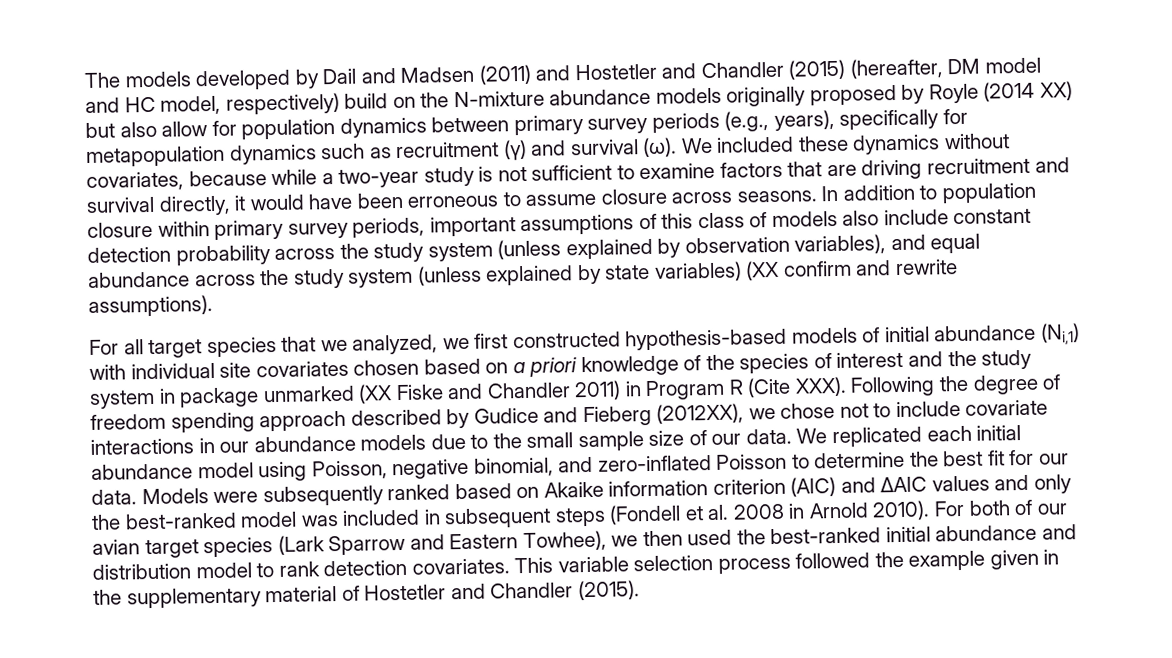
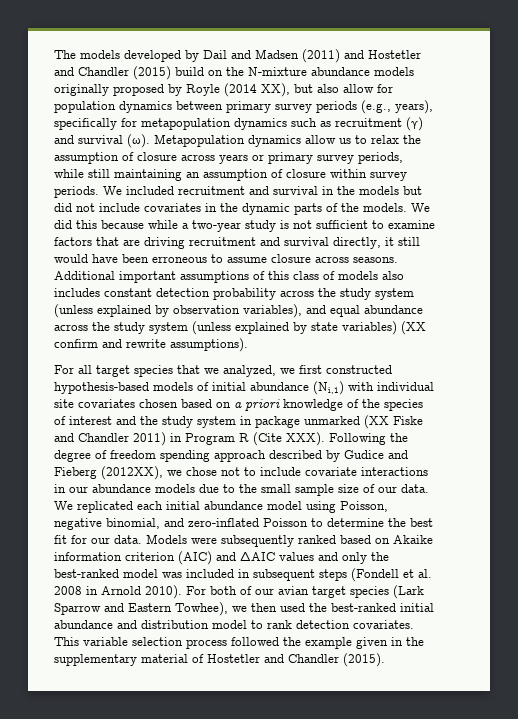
[849,57,1042,79] [85,92,340,115] (hereafter, DM model and HC model, respectively) -> (171, 73) none
[1040,81,1074,101] XX) -> [261,83,290,97] XX),
[680,133,1010,155] [86,171,184,191] We included these dynamics without covariates, -> [154,134,421,147] [54,152,403,164] [54,169,407,181] [54,186,422,198] [54,203,430,215] [54,220,97,229] Metapopulation dynamics allow us to relax the assumption of closure across years or primary survey periods, while still maintaining an assumption of closure within survey periods. We included recruitment and survival in the models but did not include covariates in the dynamic parts of the models. We did this
(247, 203) none -> [398,237,420,246] still
[821,182,1038,204] [87,217,426,240] In addition to population closure within primary survey periods, -> [54,271,115,280] Additional
[883,209,949,226] include -> [54,288,100,297] includes

